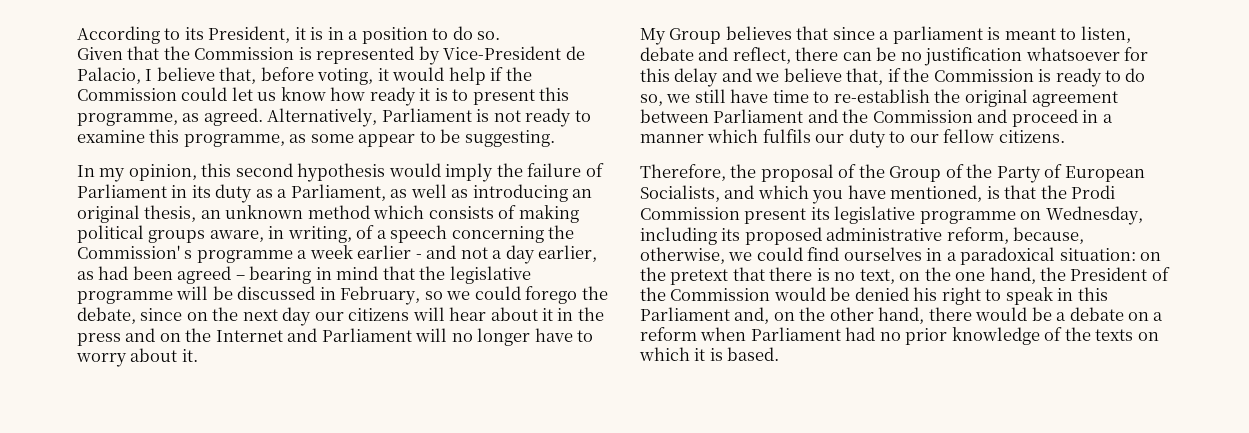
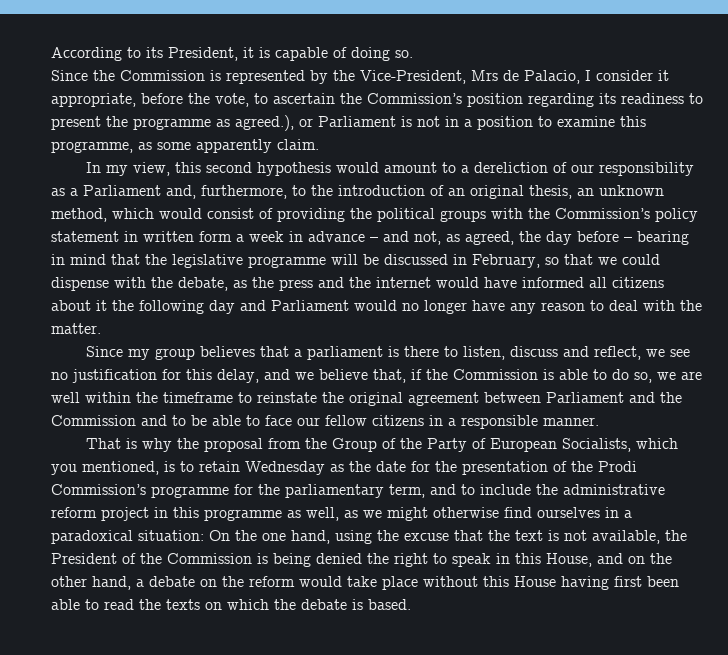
[327,26,473,44] in a position to do -> [275,47,390,61] capable of doing
[77,46,160,60] Given that -> [51,70,88,81] Since
[443,46,585,60] [77,67,532,85] [77,87,570,106] [77,108,572,127] Vice-President de Palacio, I believe that, before voting, it would help if the Commission could let us know how ready it is to present this programme, as agreed. Alternatively, Parliament is not ready -> [333,70,669,84] [51,93,703,107] [51,115,533,131] the Vice-President, Mrs de Palacio, I consider it appropriate, before the vote, to ascertain the Commission’s position regarding its readiness to present the programme as agreed.), or Parliament is not in a position
[358,129,555,147] appear to be suggesting. -> [196,139,319,153] apparently claim.
[128,164,197,181] opinion, -> [133,162,171,176] view,
[445,163,604,182] [77,184,568,203] imply the failure of Parliament in its duty as a Parliament, as well as introducing -> [384,162,695,176] [51,185,444,199] amount to a dereliction of our responsibility as a Parliament and, furthermore, to the introduction of
[307,205,579,223] [77,225,575,243] [77,245,598,264] [77,266,232,284] method which consists of making political groups aware, in writing, of a speech concerning the Commission' s programme a week earlier - and not a day earlier, as had been agreed -> [51,208,698,222] [51,231,619,245] method, which would consist of providing the political groups with the Commission’s policy statement in written form a week in advance – and not, as agreed, the day before
[446,286,608,304] [77,307,604,326] [77,328,283,346] we could forego the debate, since on the next day our citizens will hear about it in the press and on the Internet -> [564,254,660,265] [51,277,664,291] [51,300,235,314] that we could dispense with the debate, as the press and the internet would have informed all citizens about it the following day
[415,328,448,342] will -> [354,300,397,311] would
[577,330,594,342] [76,348,198,367] [640,28,722,45] to worry about it. // My Group -> [510,300,702,314] [51,323,101,334] [86,346,196,360] any reason to deal with the matter. // Since my group
[832,27,875,40] since -> (290, 351) none
[1004,28,1056,40] meant -> [404,346,440,357] there
[640,47,694,61] debate -> [510,346,559,357] discuss
[795,47,897,61] there can be -> [646,349,691,357] we see
[1025,47,1120,61] whatsoever -> (157, 376) none
[674,68,719,87] delay -> [217,369,259,383] delay,
[1055,68,1102,87] ready -> [559,369,588,380] able
[694,89,930,103] still have time to re-establish -> [681,371,702,380] [51,392,317,403] are well within the timeframe to reinstate
[1011,109,1113,127] [640,129,1065,148] [640,164,726,181] proceed in a manner which fulfils our duty to our fellow citizens. // Therefore, -> [172,415,599,429] [86,438,173,452] to be able to face our fellow citizens in a responsible manner. // That is why
[838,164,857,178] of -> [268,438,302,449] from
[724,185,755,199] and -> (632, 445) none
[847,185,886,199] have -> (77, 469) none
[1004,185,1116,199] [640,206,1143,225] [640,227,1085,245] [640,247,803,264] that the Prodi Commission present its legislative programme on Wednesday, including its proposed administrative reform, because, otherwise, we could -> [180,461,637,475] [51,484,665,498] [51,507,499,521] to retain Wednesday as the date for the presentation of the Prodi Commission’s programme for the parliamentary term, and to include the administrative reform project in this programme as well, as we might otherwise
[1140,252,1162,261] [640,267,1036,285] on the pretext that there is no text, on the one hand, -> [209,530,660,544] On the one hand, using the excuse that the text is not available,
[773,287,938,301] would be denied his -> [257,553,389,567] is being denied the
[640,307,770,324] Parliament and, -> [546,553,623,567] House, and
[928,307,1164,321] [640,327,1063,345] there would be a debate on a reform when Parliament had no prior knowledge of -> [136,576,679,590] [51,599,134,610] a debate on the reform would take place without this House having first been able to read
[694,348,706,361] it -> [274,599,347,610] the debate

